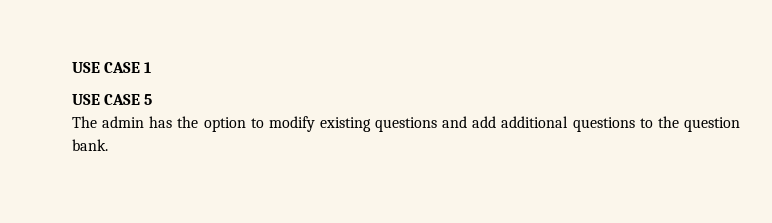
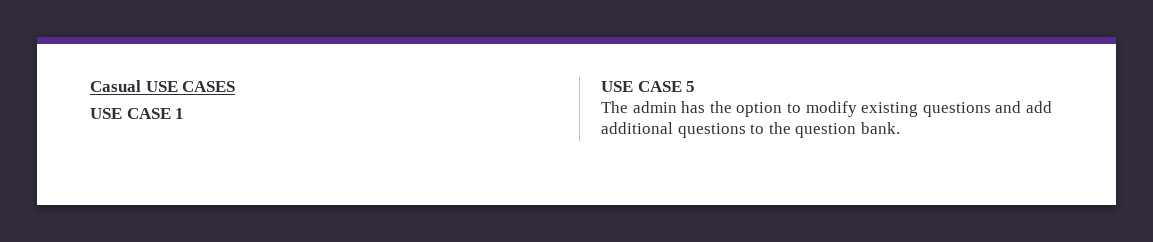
(72, 67) none -> [90,80,236,92] Casual USE CASES //

